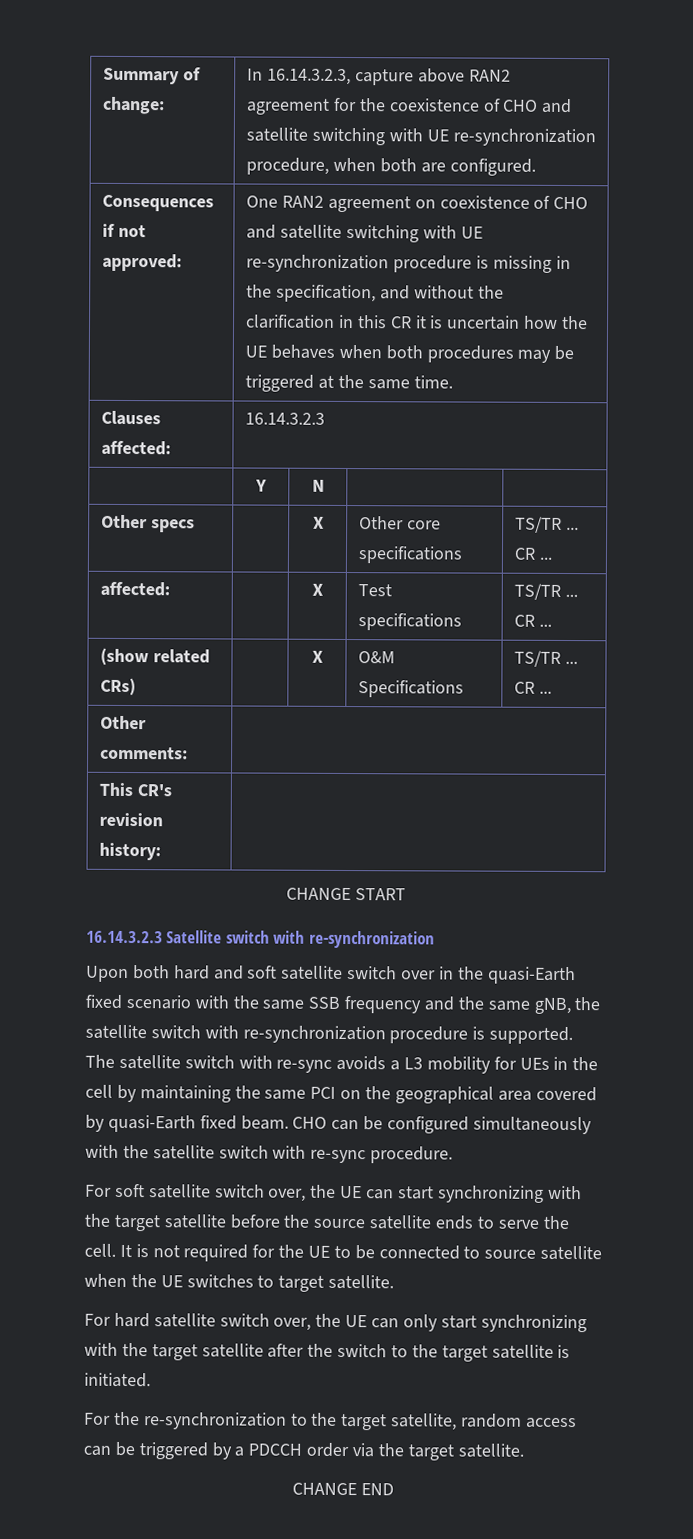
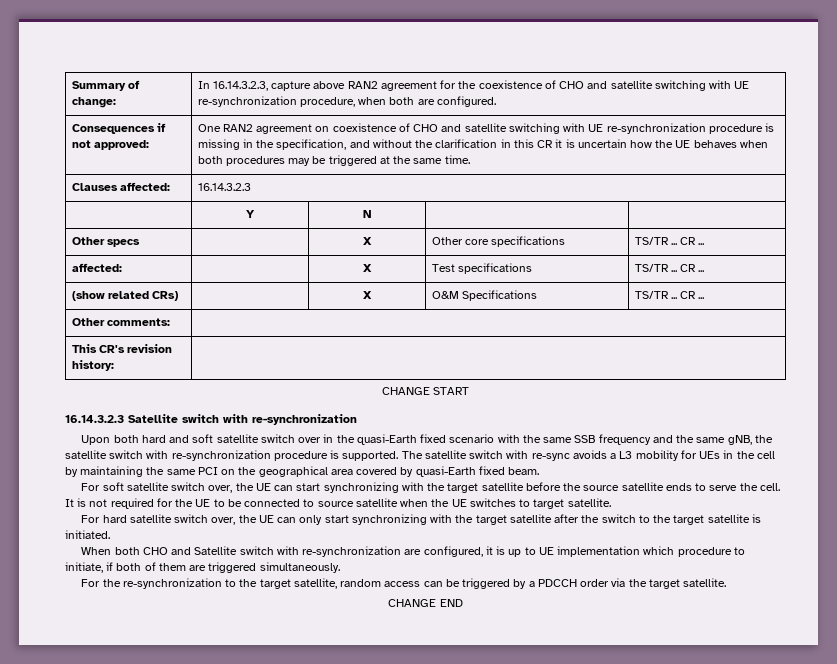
[292,1116,592,1135] [85,1144,454,1164] CHO can be configured simultaneously with the satellite switch with re-sync procedure. -> (540, 471) none
(151, 1380) none -> [81,546,745,557] [65,562,340,573] // When both CHO and Satellite switch with re-synchronization are configured, it is up to UE implementation which procedure to initiate, if both of them are triggered simultaneously.

